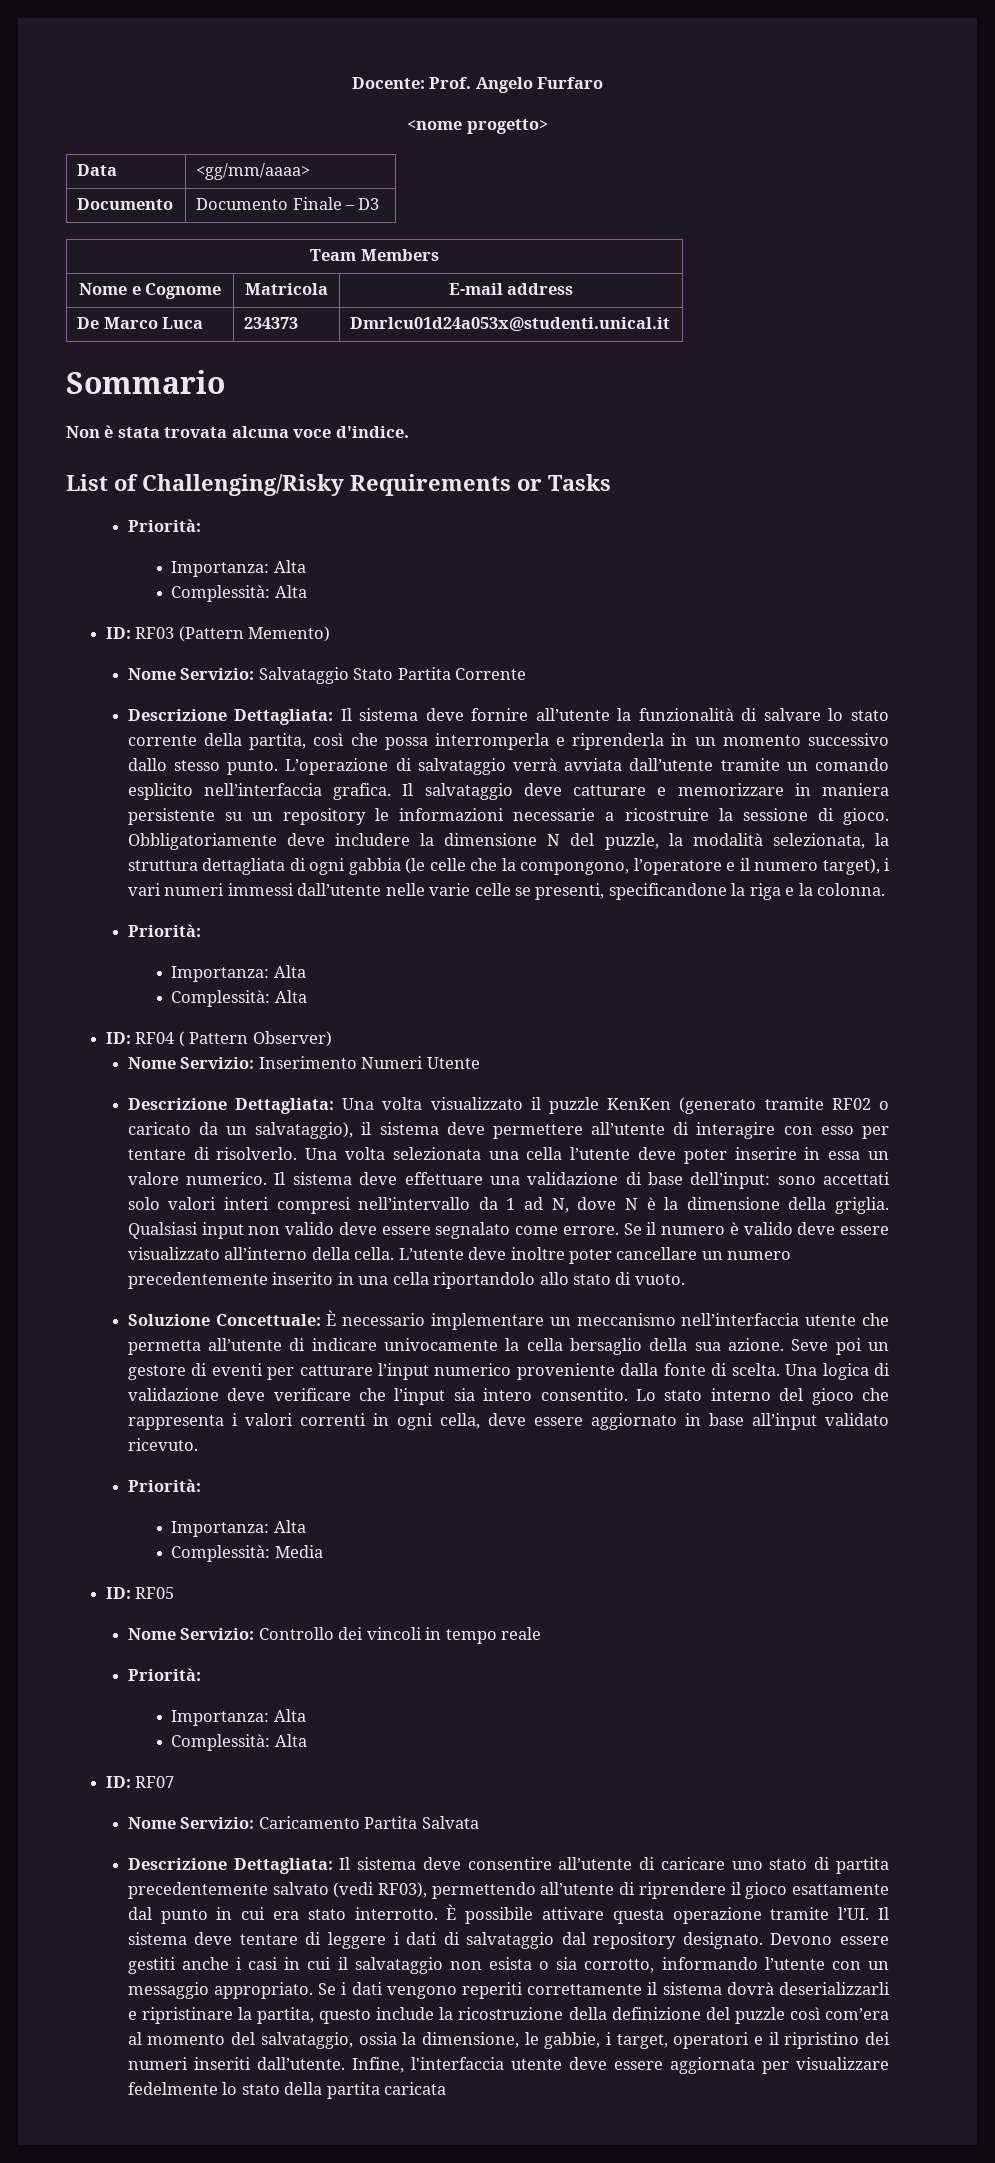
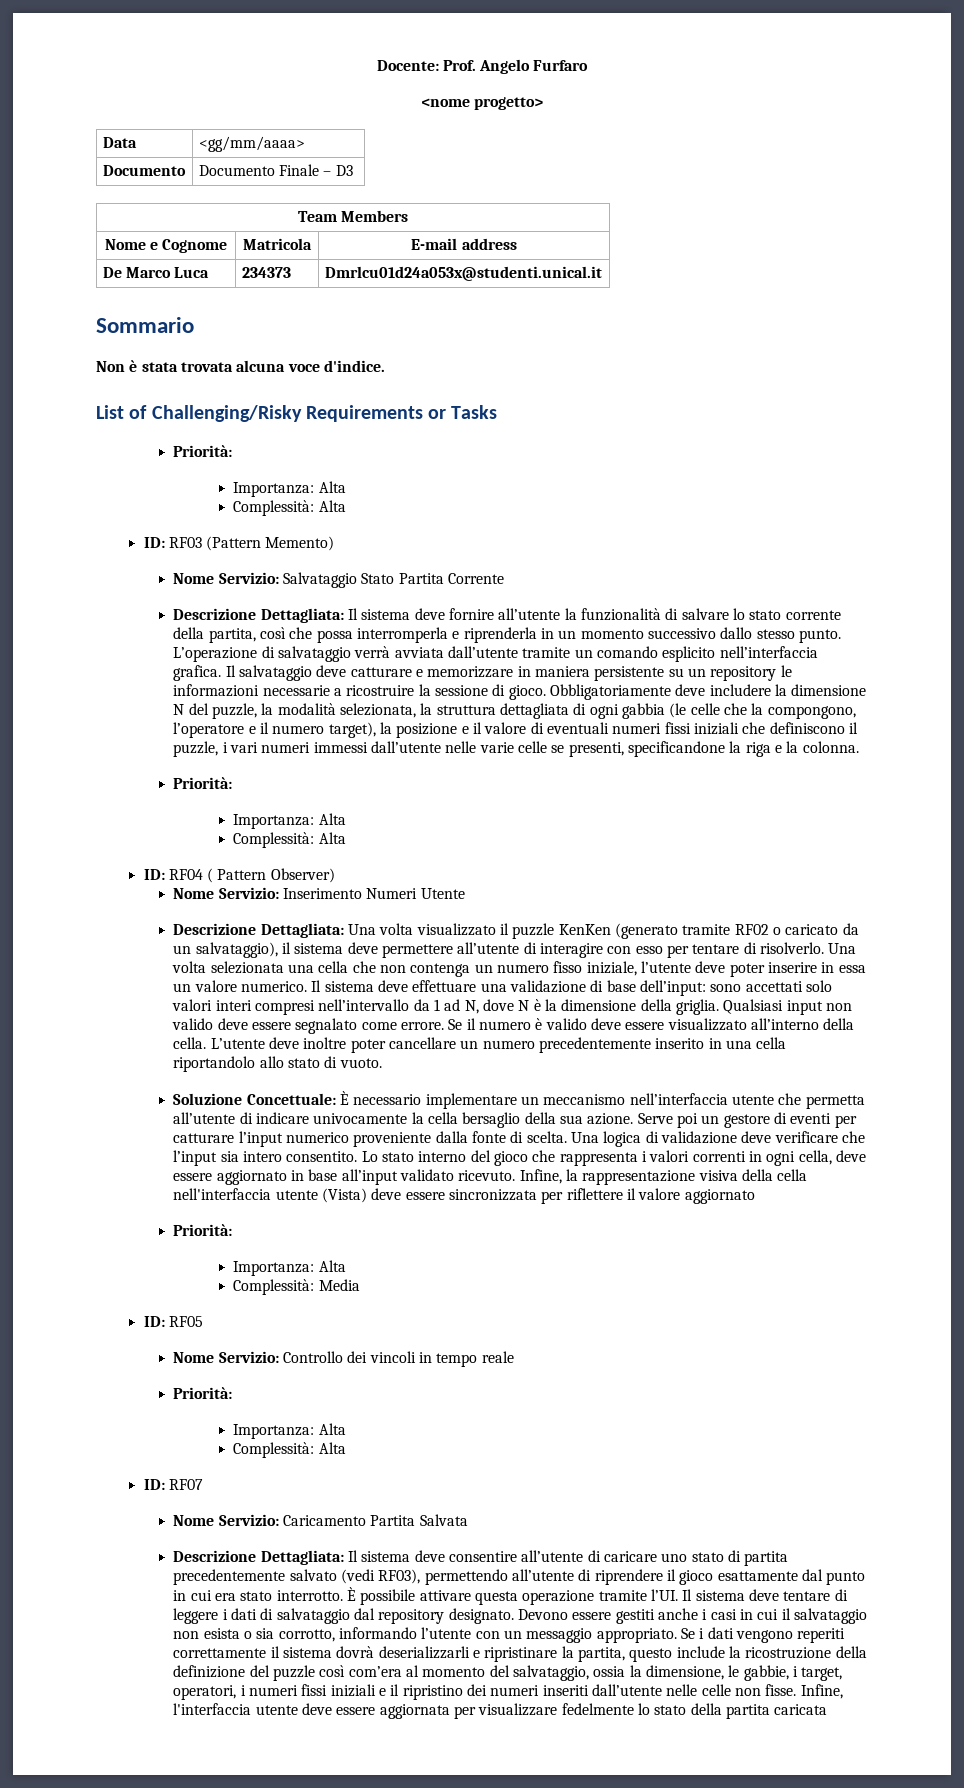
(880, 866) none -> [380,722,858,738] [173,741,219,757] la posizione e il valore di eventuali numeri fissi iniziali che definiscono il puzzle,
(563, 1153) none -> [352,961,637,977] che non contenga un numero fisso iniziale,
[791,1339,829,1351] Seve -> [637,1113,673,1124] Serve
(198, 1444) none -> [519,1169,808,1185] [173,1188,755,1204] Infine, la rappresentazione visiva della cella nell'interfaccia utente (Vista) deve essere sincronizzata per riflettere il valore aggiornato
[673,2032,750,2049] operatori -> [173,1684,376,1700] operatori, i numeri fissi iniziali
[256,2057,345,2070] dall’utente. -> [591,1684,797,1696] dall’utente nelle celle non fisse.

